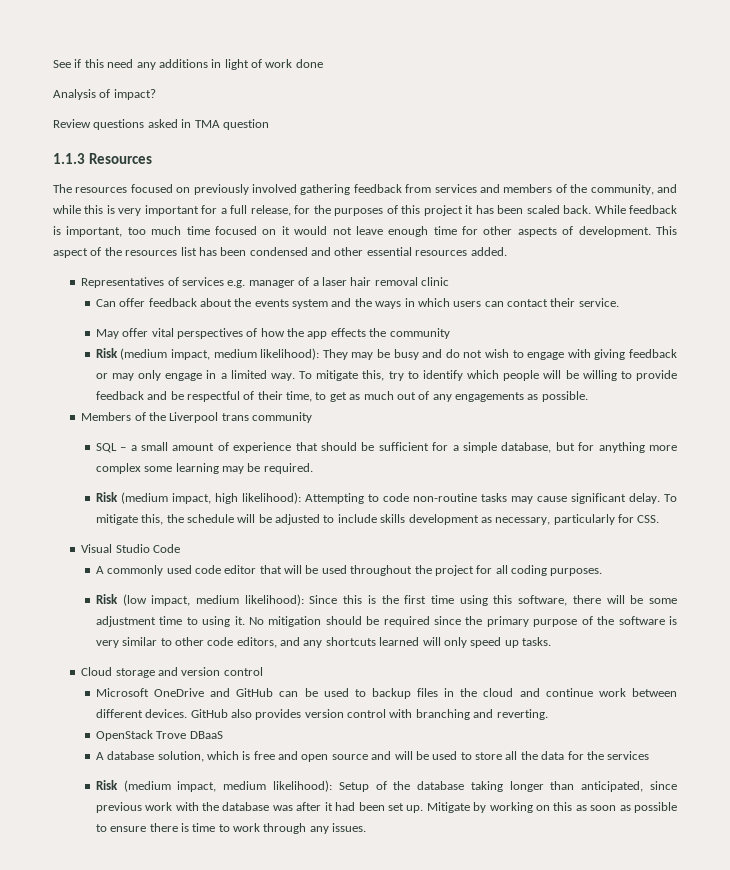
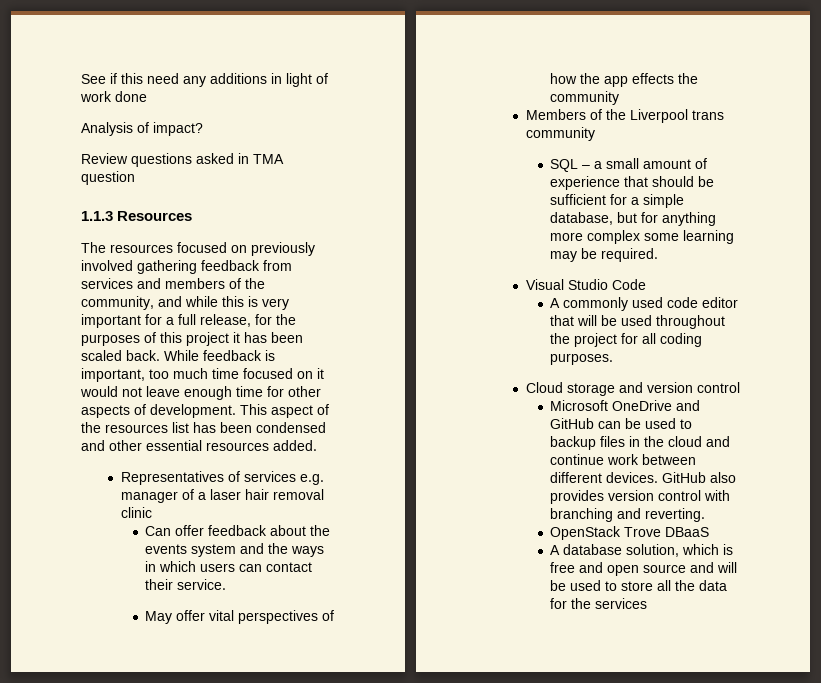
[95,348,677,360] [95,370,677,381] [95,391,588,402] // Risk (medium impact, medium likelihood): They may be busy and do not wish to engage with giving feedback or may only engage in a limited way. To mitigate this, try to identify which people will be willing to provide feedback and be respectful of their time, to get as much out of any engagements as possible. -> (620, 98) none
[95,492,677,504] [95,514,660,525] // Risk (medium impact, high likelihood): Attempting to code non-routine tasks may cause significant delay. To mitigate this, the schedule will be adjusted to include skills development as necessary, particularly for CSS. -> (659, 255) none
[95,594,678,606] [95,616,678,627] [95,637,552,648] // Risk (low impact, medium likelihood): Since this is the first time using this software, there will be some adjustment time to using it. No mitigation should be required since the primary purpose of the software is very similar to other code editors, and any shortcuts learned will only speed up tasks. -> (614, 359) none
[95,780,677,792] [95,802,677,813] [95,823,367,834] // Risk (medium impact, medium likelihood): Setup of the database taking longer than anticipated, since previous work with the database was after it had been set up. Mitigate by working on this as soon as possible to ensure there is time to work through any issues. -> (648, 603) none

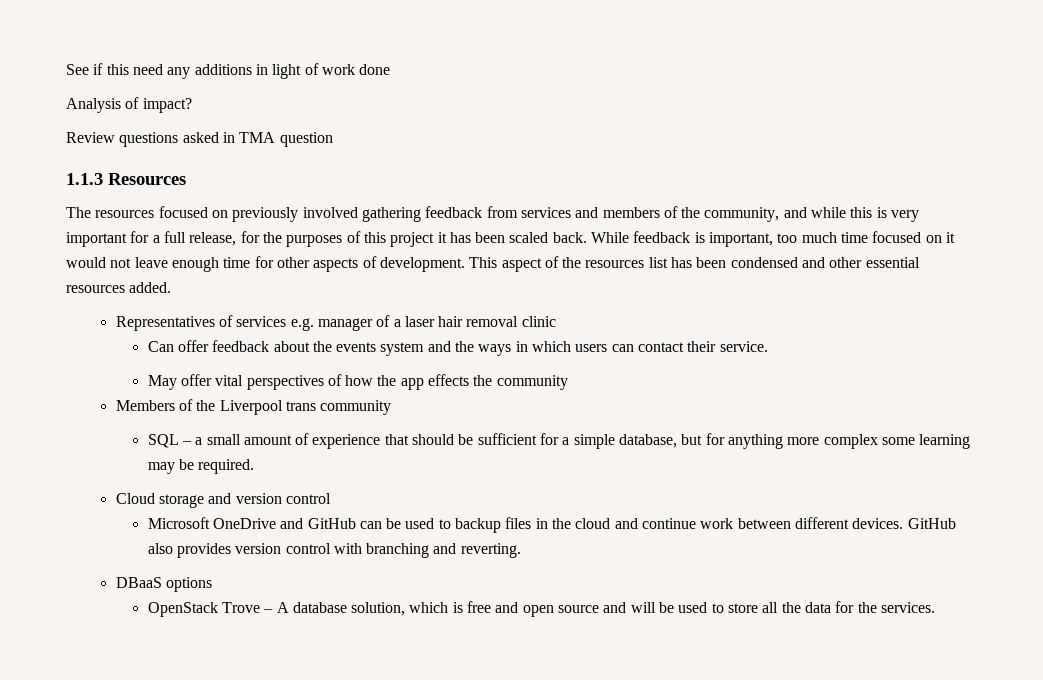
[525,279,646,290] [550,297,739,311] [550,315,726,329] [550,333,703,347] [550,353,614,365] // Visual Studio Code // A commonly used code editor that will be used throughout the project for all coding purposes. -> (255, 466) none
(706, 515) none -> [115,577,212,592] // DBaaS options
[665,527,710,537] DBaaS // -> [263,609,274,613] –
[595,598,648,609] services -> [880,602,935,613] services.

